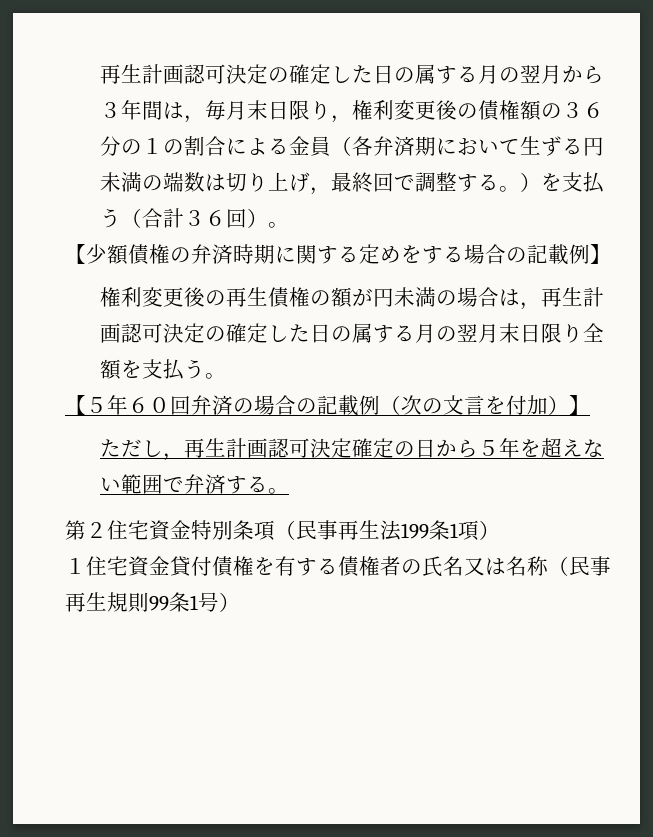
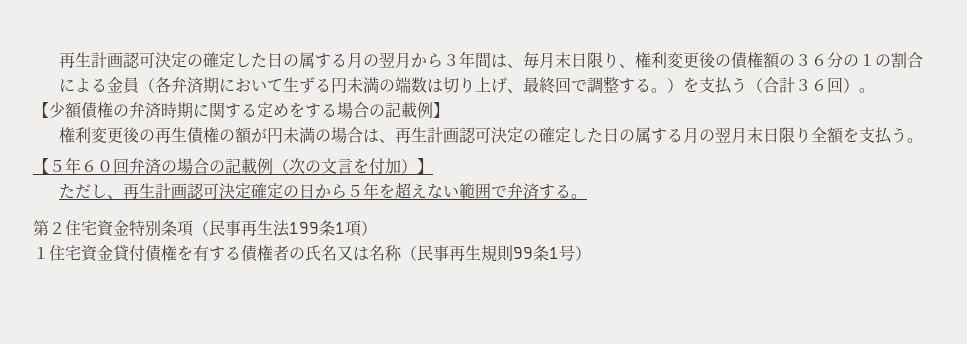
[183,115,205,123] ， -> [506,64,523,68] 、
[330,115,352,123] ， -> [618,64,635,68] 、
[309,187,331,195] ， -> [506,89,523,93] 、
[519,302,541,310] ， -> [378,139,395,143] 、
[162,453,184,461] ， -> [106,195,123,199] 、

